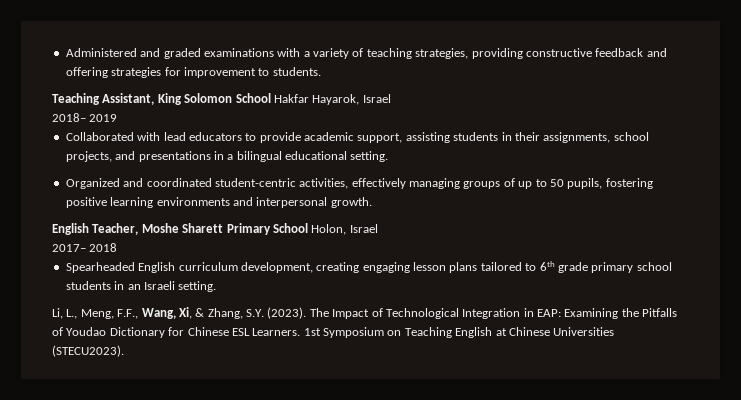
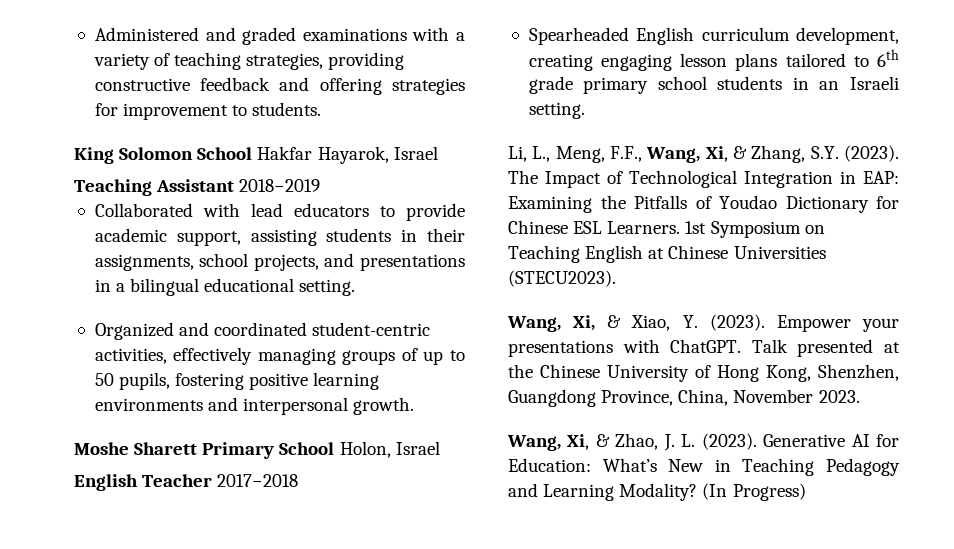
[52,93,155,105] Teaching Assistant, -> (322, 109) none
[52,113,118,122] 2018– 2019 -> [74,179,321,196] Teaching Assistant 2018−2019
[52,223,139,235] English Teacher, -> (415, 406) none
[52,243,118,252] 2017– 2018 -> [74,474,299,491] English Teacher 2017−2018
(124, 351) none -> [507,314,899,332] [508,339,900,357] [508,364,899,382] [508,389,860,407] [507,433,899,451] [508,458,900,476] [508,483,806,501] // Wang, Xi, & Xiao, Y. (2023). Empower your presentations with ChatGPT. Talk presented at the Chinese University of Hong Kong, Shenzhen, Guangdong Province, China, November 2023. // Wang, Xi, & Zhao, J. L. (2023). Generative AI for Education: What’s New in Teaching Pedagogy and Learning Modality? (In Progress)

